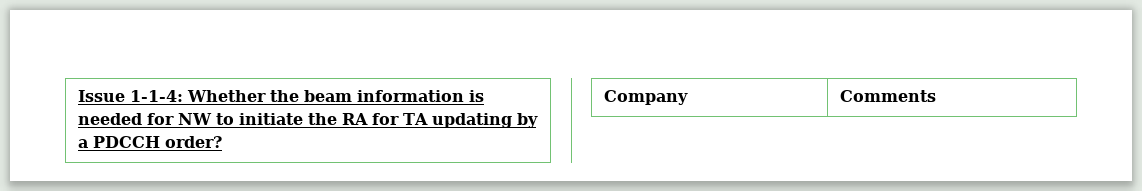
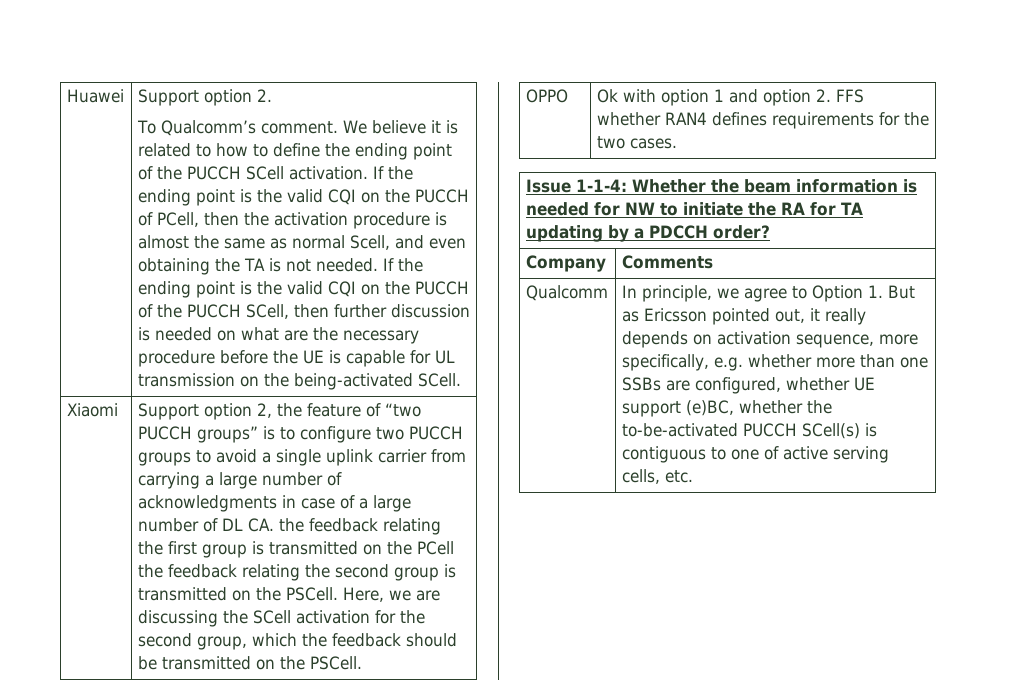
(77, 96) none -> [66,89,124,103] [137,89,272,106] [136,120,458,136] [137,143,452,160] [137,166,413,180] [137,189,469,206] [137,212,447,229] [137,235,466,250] [137,258,423,275] [137,281,469,298] [137,304,470,319] [137,327,419,344] [137,350,455,367] [137,373,461,390] [66,403,118,417] [137,403,421,420] [137,426,463,443] [137,449,466,466] [137,472,342,489] [137,495,411,512] [137,518,441,535] [137,541,454,558] [137,564,456,581] [137,587,440,602] [137,610,425,627] [137,633,457,650] [137,656,362,670] [525,89,568,103] [596,89,864,106] [596,112,929,129] [596,136,677,149] Huawei | Support option 2. // To Qualcomm’s comment. We believe it is related to how to define the ending point of the PUCCH SCell activation. If the ending point is the valid CQI on the PUCCH of PCell, then the activation procedure is almost the same as normal Scell, and even obtaining the TA is not needed. If the ending point is the valid CQI on the PUCCH of the PUCCH SCell, then further discussion is needed on what are the necessary procedure before the UE is capable for UL transmission on the being-activated SCell. // Xiaomi | Support option 2, the feature of “two PUCCH groups” is to configure two PUCCH groups to avoid a single uplink carrier from carrying a large number of acknowledgments in case of a large number of DL CA. the feedback relating the first group is transmitted on the PCell the feedback relating the second group is transmitted on the PSCell. Here, we are discussing the SCell activation for the second group, which the feedback should be transmitted on the PSCell. // OPPO | Ok with option 1 and option 2. FFS whether RAN4 defines requirements for the two cases. //
(936, 96) none -> [525,285,608,301] [621,285,915,302] [621,308,866,325] [621,331,918,348] [621,354,928,371] [621,377,875,394] [621,400,832,417] [621,423,877,439] [621,446,889,463] [621,469,693,484] // Qualcomm | In principle, we agree to Option 1. But as Ericsson pointed out, it really depends on activation sequence, more specifically, e.g. whether more than one SSBs are configured, whether UE support (e)BC, whether the to-be-activated PUCCH SCell(s) is contiguous to one of active serving cells, etc.

